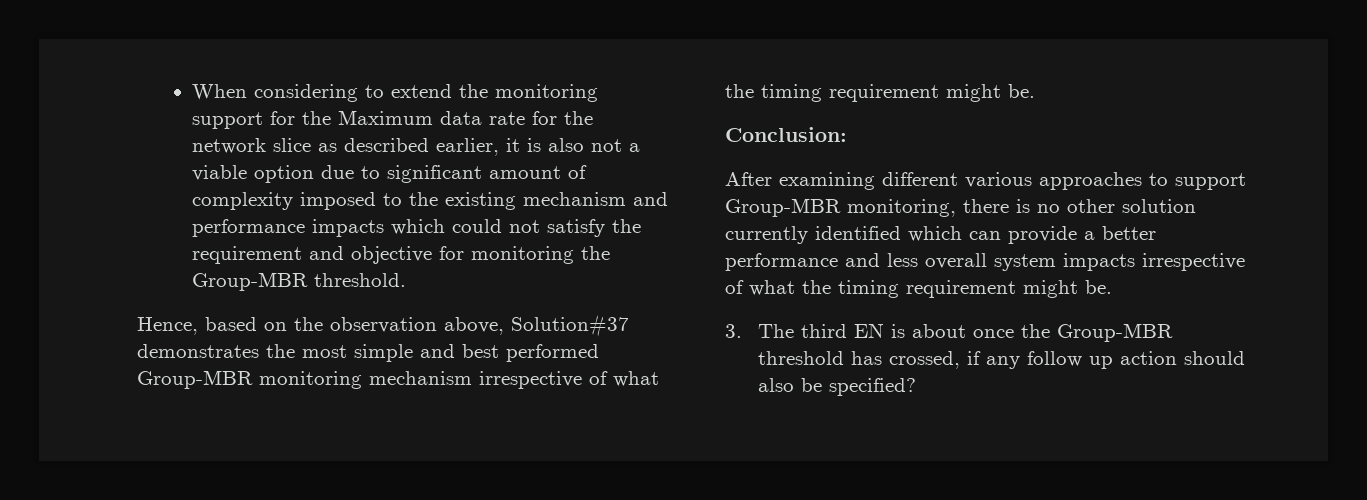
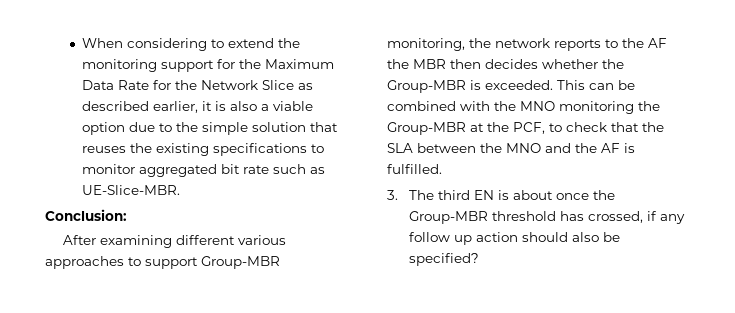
[440,111,594,125] [192,138,312,154] data rate for the network slice -> [81,80,294,90] Data Rate for the Network Slice
[591,139,623,152] not -> (257, 106) none
[387,165,588,183] [192,192,669,210] [192,219,642,237] [192,246,611,264] [192,272,407,291] [137,314,629,337] [137,344,599,362] [137,370,659,389] [725,84,1035,102] significant amount of complexity imposed to the existing mechanism and performance impacts which could not satisfy the requirement and objective for monitoring the Group-MBR threshold. // Hence, based on the observation above, Solution#37 demonstrates the most simple and best performed Group-MBR monitoring mechanism irrespective of what the timing requirement might be. -> [175,122,338,135] [81,143,324,156] [81,164,325,177] [81,185,180,195] the simple solution that reuses the existing specifications to monitor aggregated bit rate such as UE-Slice-MBR.
[963,199,1196,213] [725,226,1156,244] [725,253,1245,271] [725,280,1112,298] there is no other solution currently identified which can provide a better performance and less overall system impacts irrespective of what the timing requirement might be. -> [469,38,667,51] [387,59,624,69] [387,80,635,93] [387,101,660,114] [387,122,664,135] [387,143,635,153] [387,164,442,174] the network reports to the AF the MBR then decides whether the Group-MBR is exceeded. This can be combined with the MNO monitoring the Group-MBR at the PCF, to check that the SLA between the MNO and the AF is fulfilled.

